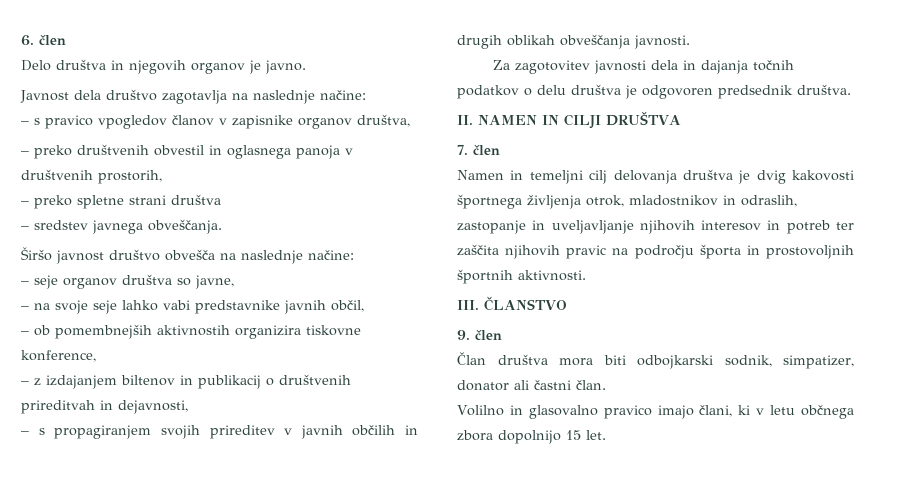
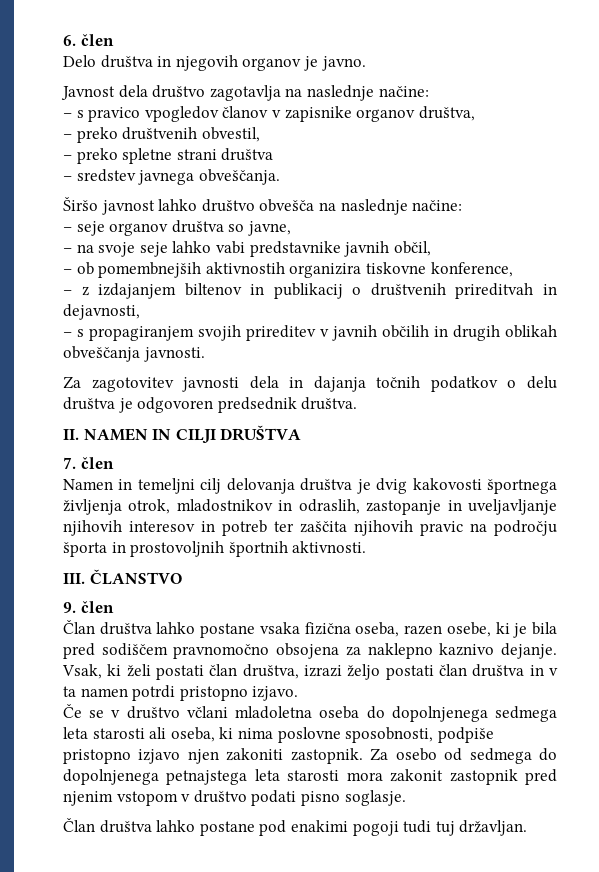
[154,145,353,159] [21,169,162,184] obvestil in oglasnega panoja v društvenih prostorih, -> [201,127,260,142] obvestil,
(104, 257) none -> [158,199,198,211] lahko
[559,355,854,369] [457,380,606,391] [457,405,854,419] [457,430,606,444] mora biti odbojkarski sodnik, simpatizer, donator ali častni član. // Volilno in glasovalno pravico imajo člani, ki v letu občnega zbora dopolnijo 15 let. -> [156,622,558,638] [63,643,557,659] [62,664,558,680] [63,685,299,701] [63,704,557,722] [63,727,494,743] [63,748,558,764] [63,769,557,785] [63,790,406,806] [63,818,528,836] lahko postane vsaka fizična oseba, razen osebe, ki je bila pred sodiščem pravnomočno obsojena za naklepno kaznivo dejanje. Vsak, ki želi postati član društva, izrazi željo postati član društva in v ta namen potrdi pristopno izjavo. // Če se v društvo včlani mladoletna oseba do dopolnjenega sedmega leta starosti ali oseba, ki nima poslovne sposobnosti, podpiše pristopno izjavo njen zakoniti zastopnik. Za osebo od sedmega do dopolnjenega petnajstega leta starosti mora zakonit zastopnik pred njenim vstopom v društvo podati pisno soglasje. // Član društva lahko postane pod enakimi pogoji tudi tuj državljan.

